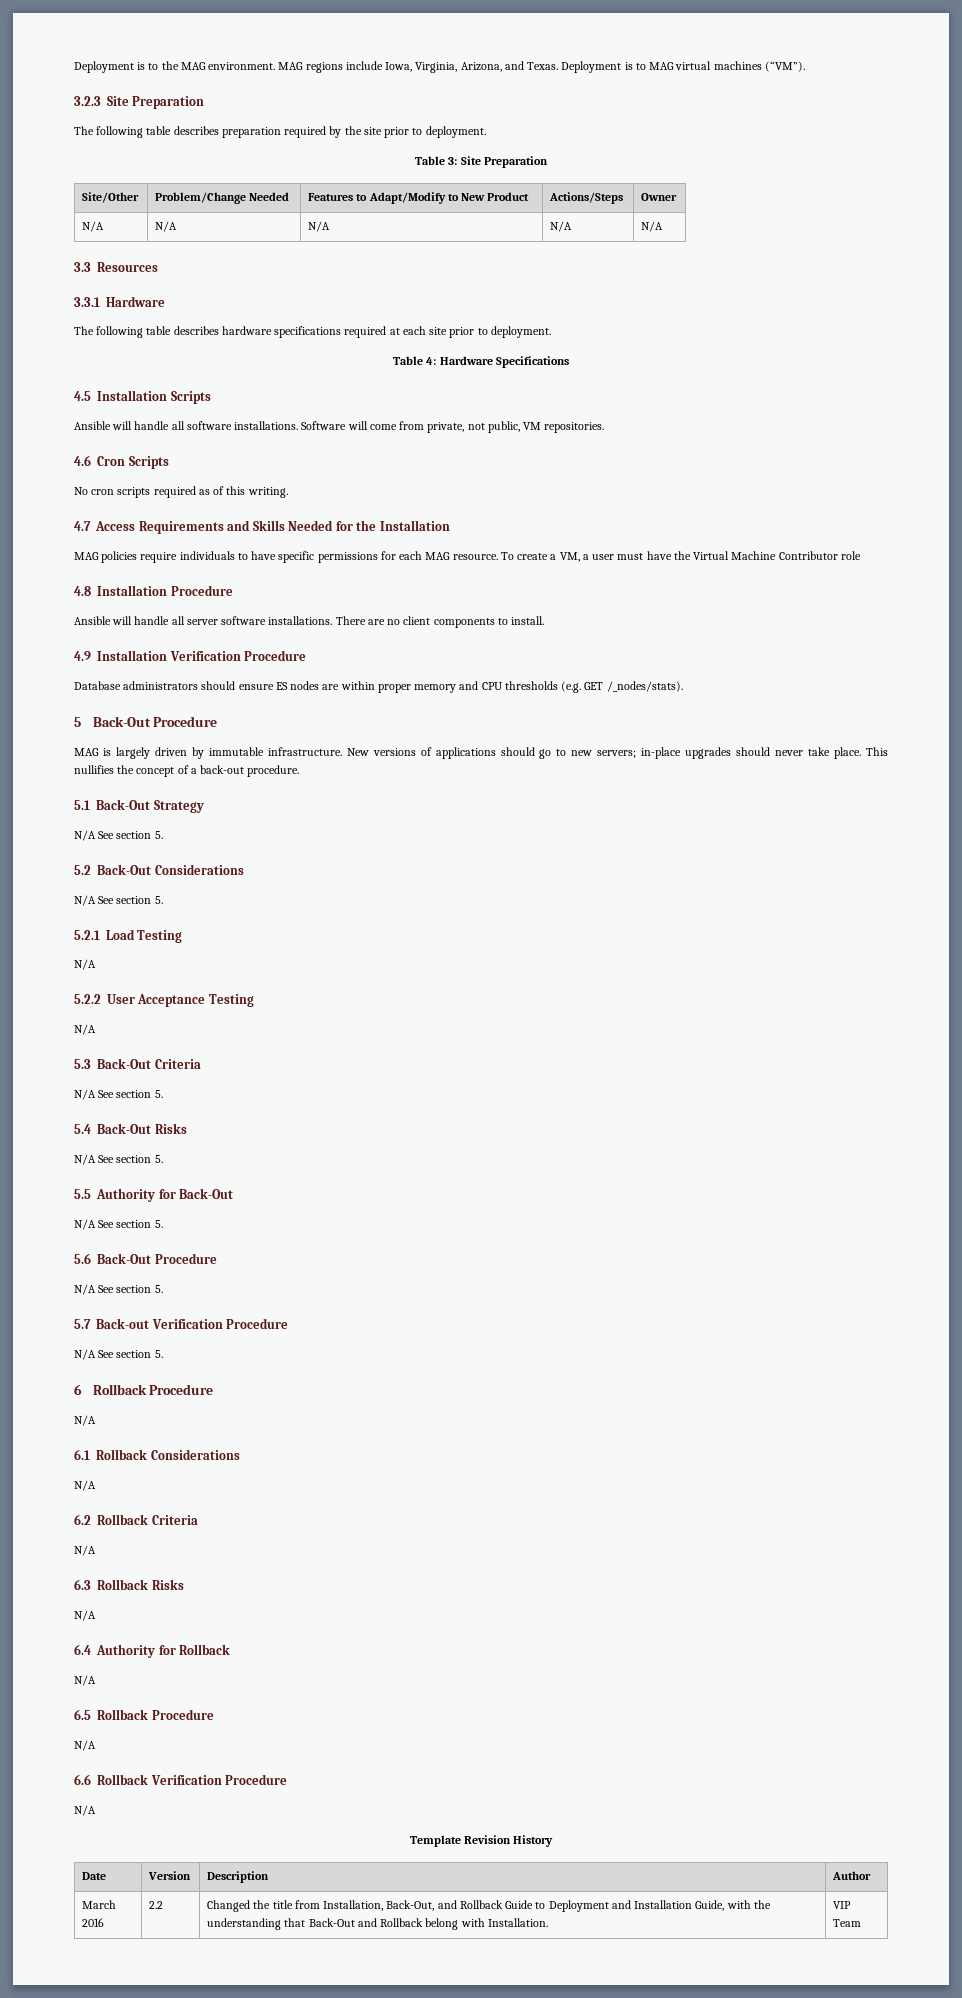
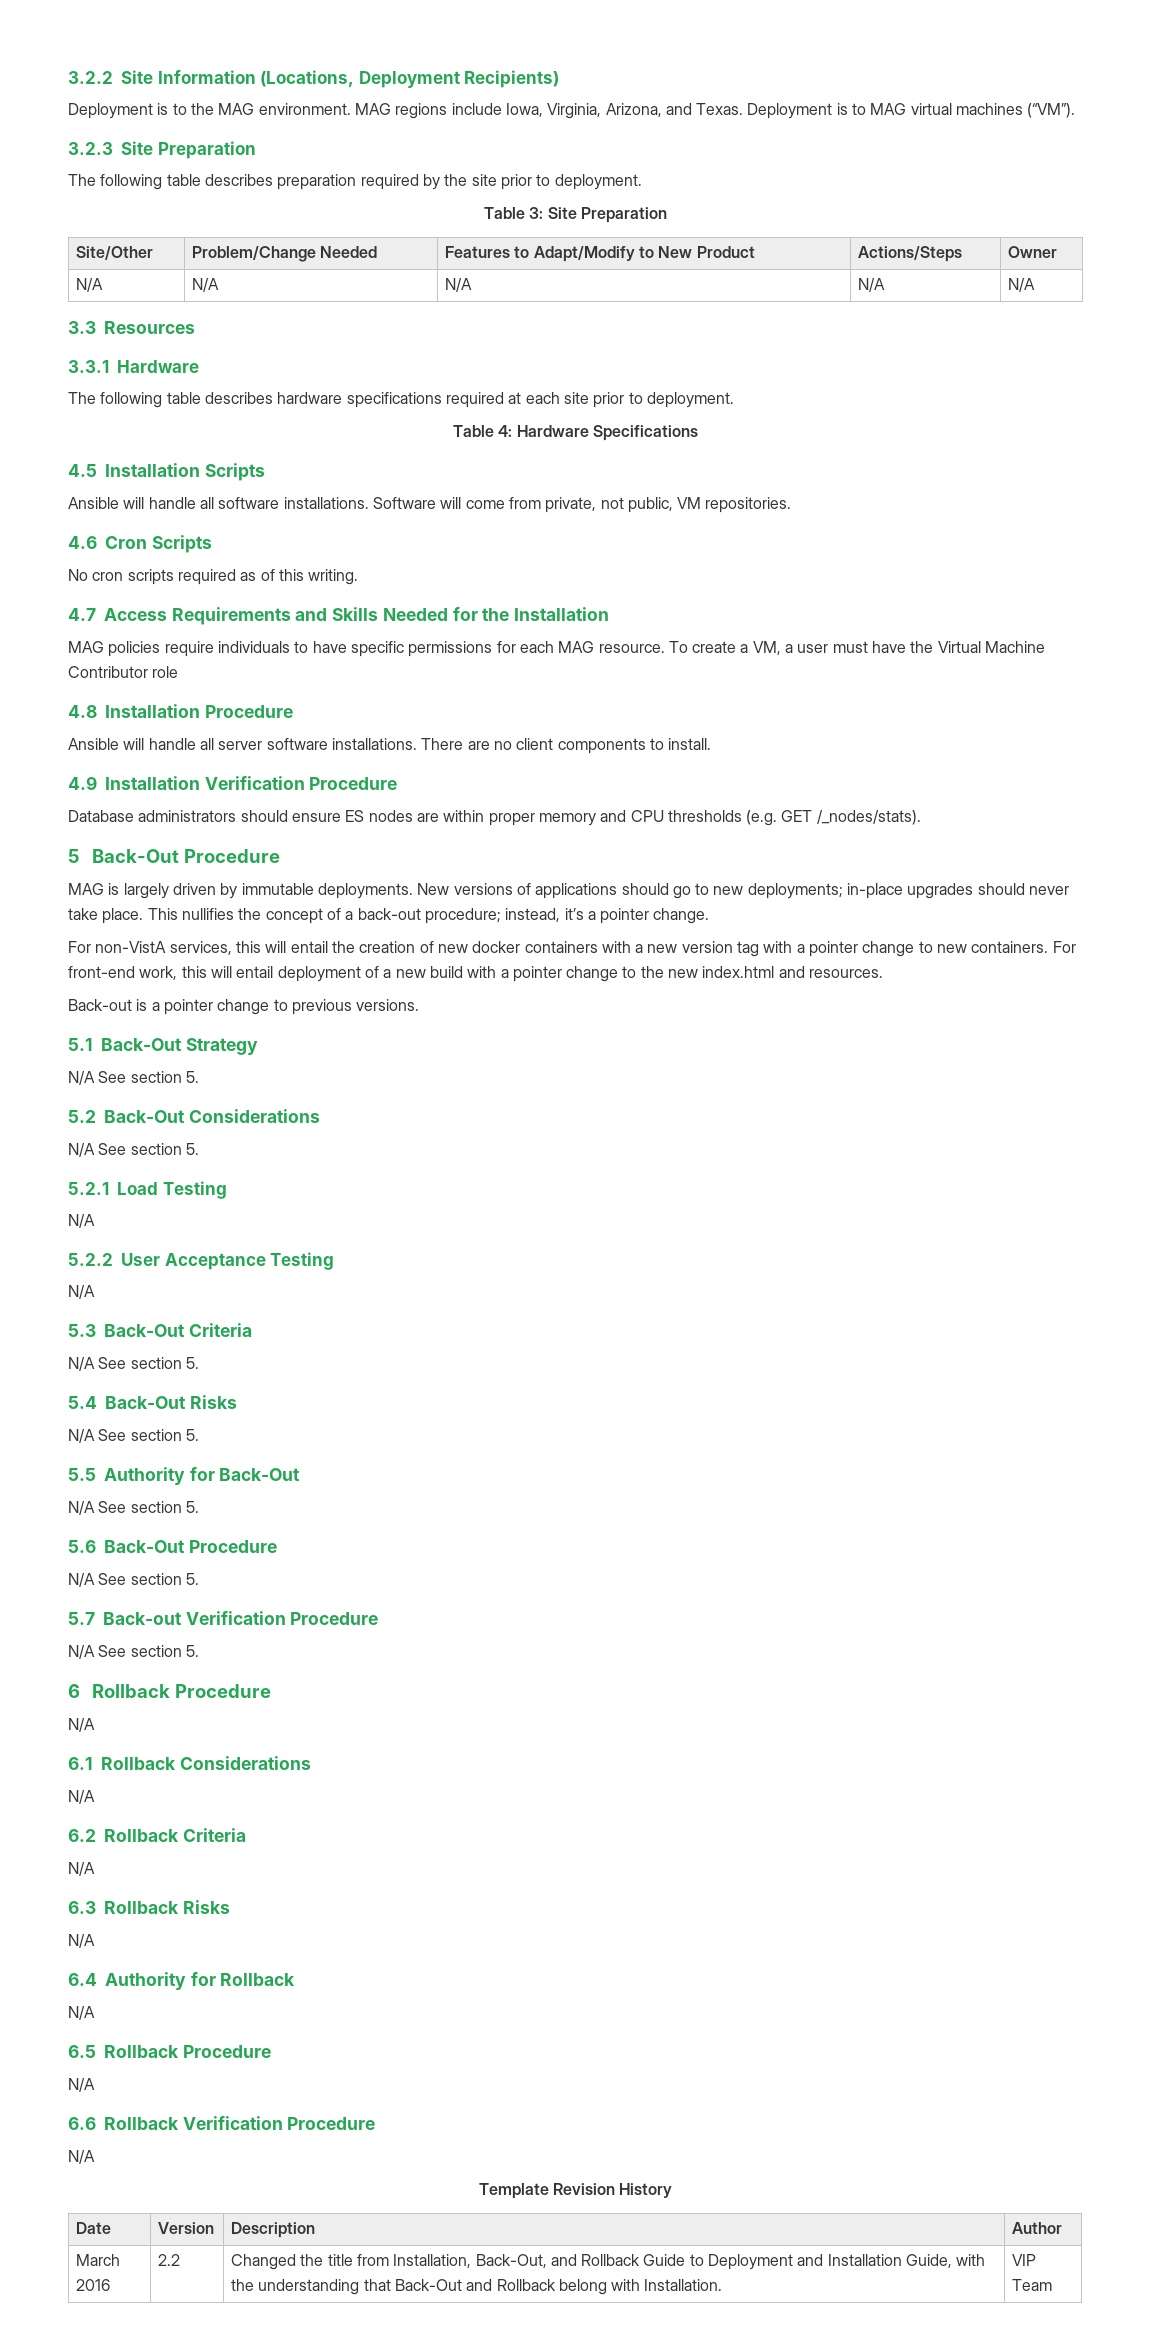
(74, 67) none -> [68,70,560,88] 3.2.2 Site Information (Locations, Deployment Recipients) //
[267,747,342,756] infrastructure. -> [317,883,413,899] deployments.
[597,750,637,758] servers; -> [747,883,843,899] deployments;
[247,765,300,777] procedure. -> [424,908,710,924] [68,941,1076,957] [68,966,884,982] [68,999,420,1015] procedure; instead, it’s a pointer change. // For non-VistA services, this will entail the creation of new docker containers with a new version tag with a pointer change to new containers. For front-end work, this will entail deployment of a new build with a pointer change to the new index.html and resources. // Back-out is a pointer change to previous versions.

